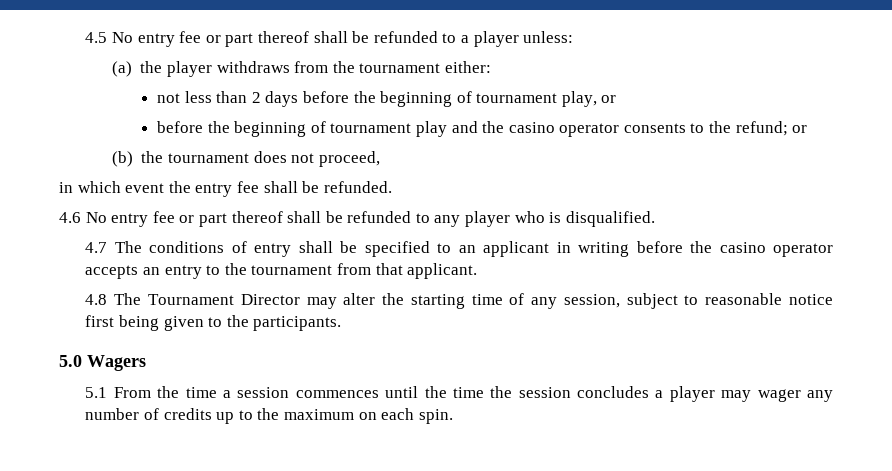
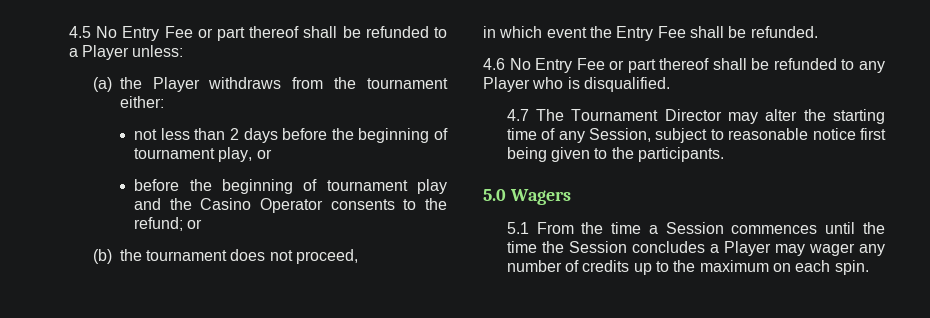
[137,31,202,47] entry fee -> [122,26,193,41] Entry Fee
[473,31,519,47] player -> [82,45,130,60] Player
[166,61,212,77] player -> [152,77,200,92] Player
[508,122,620,137] casino operator -> [200,198,324,213] Casino Operator
[195,181,259,197] entry fee -> [616,26,686,41] Entry Fee
[111,211,175,227] entry fee -> [535,58,605,73] Entry Fee
[465,211,511,227] player -> [483,77,530,92] Player
[149,241,833,257] [85,263,478,279] [85,293,142,305] conditions of entry shall be specified to an applicant in writing before the casino operator accepts an entry to the tournament from that applicant. // 4.8 The -> (565, 115) none
[563,294,620,308] session, -> [589,128,652,142] Session,
[237,387,290,398] session -> [665,222,724,234] Session
[518,387,571,398] session -> [568,241,627,253] Session
[669,386,715,402] player -> [723,241,771,256] Player

